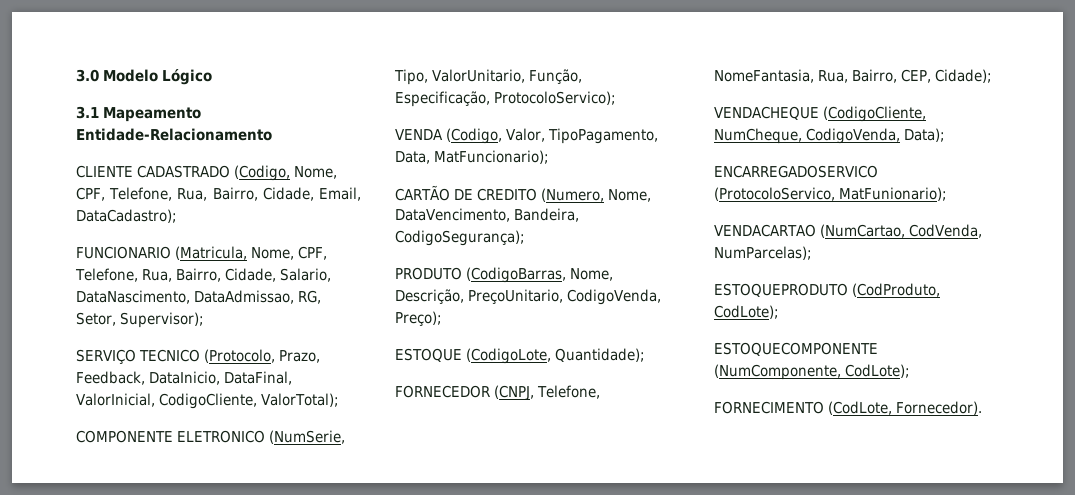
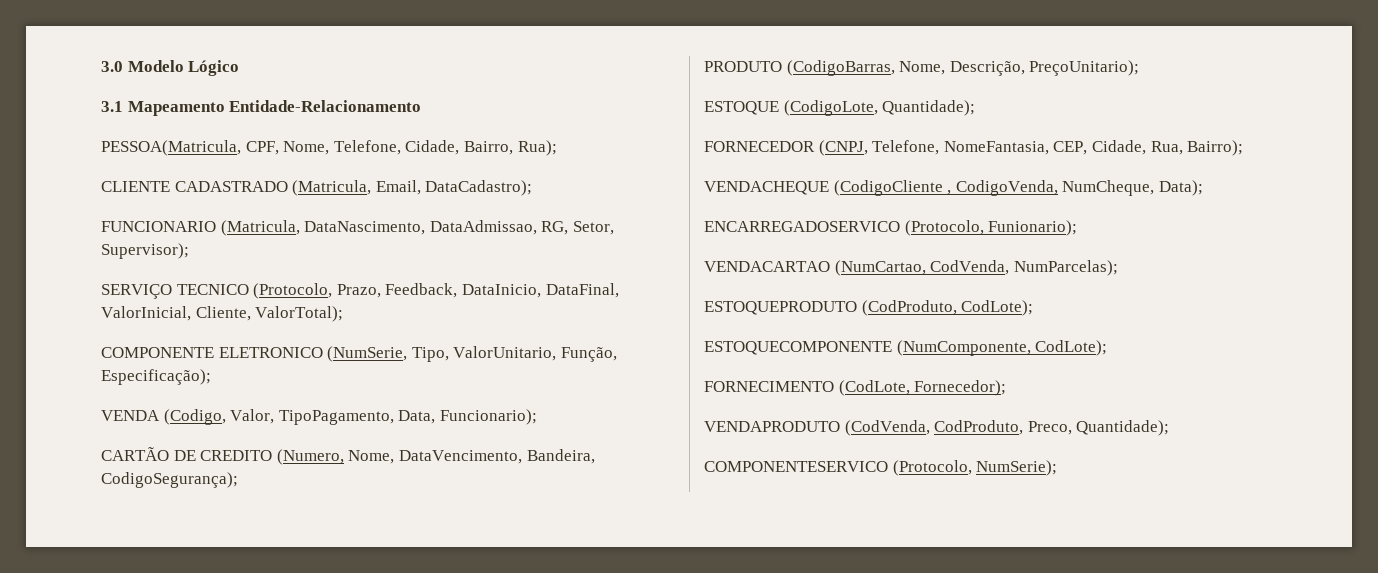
[76,165,338,181] [76,187,361,201] [76,209,177,223] [76,246,328,260] [75,268,332,282] CLIENTE CADASTRADO (Codigo, Nome, CPF, Telefone, Rua, Bairro, Cidade, Email, DataCadastro); // FUNCIONARIO (Matricula, Nome, CPF, Telefone, Rua, Bairro, Cidade, Salario, -> [101,140,557,156] [101,180,533,196] [101,220,300,236] PESSOA(Matricula, CPF, Nome, Telefone, Cidade, Bairro, Rua); // CLIENTE CADASTRADO (Matricula, Email, DataCadastro); // FUNCIONARIO (Matricula,
[159,393,258,409] CodigoCliente, -> [195,306,251,321] Cliente,
[395,91,617,107] Especificação, ProtocoloServico); -> [101,369,211,385] Especificação);
[434,150,550,164] MatFuncionario); -> [439,409,537,425] Funcionario);
[468,289,662,305] [395,311,442,326] PreçoUnitario, CodigoVenda, Preço); -> [1029,60,1140,76] PreçoUnitario);
[818,69,993,83] [714,106,927,122] [714,128,901,144] Rua, Bairro, CEP, Cidade); // VENDACHEQUE (CodigoCliente, NumCheque, CodigoVenda, -> [1053,140,1244,156] [704,180,1155,196] CEP, Cidade, Rua, Bairro); // VENDACHEQUE (CodigoCliente , CodigoVenda, NumCheque,
[714,187,948,201] (ProtocoloServico, MatFunionario); -> [904,220,1078,236] (Protocolo, Funionario);
[896,401,983,415] Fornecedor). -> [914,380,1007,396] [704,420,1170,436] [704,460,1058,476] Fornecedor); // VENDAPRODUTO (CodVenda, CodProduto, Preco, Quantidade); // COMPONENTESERVICO (Protocolo, NumSerie);

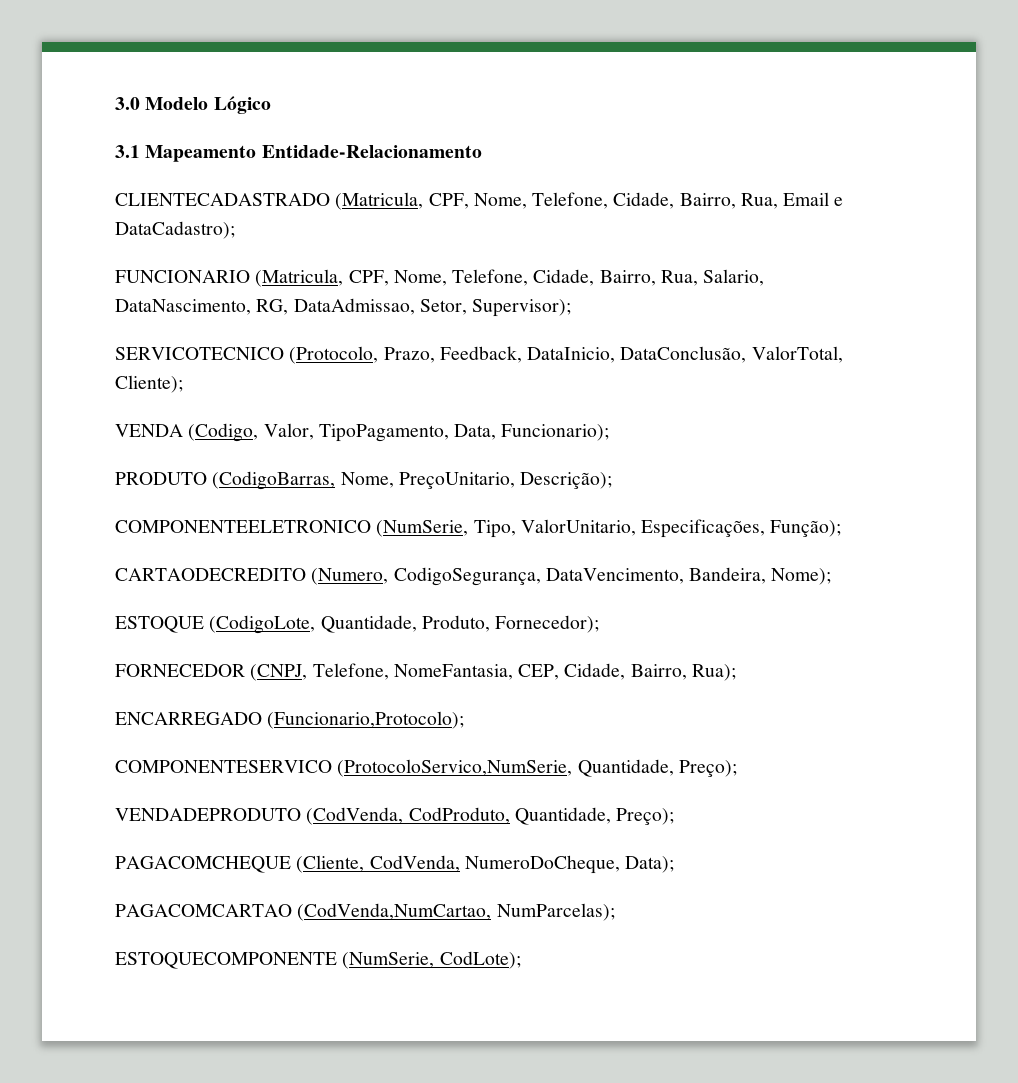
[101,140,557,156] [101,180,533,196] [101,220,569,236] PESSOA(Matricula, CPF, Nome, Telefone, Cidade, Bairro, Rua); // CLIENTE CADASTRADO (Matricula, Email, DataCadastro); // FUNCIONARIO (Matricula, DataNascimento, DataAdmissao, RG, -> [115,192,844,210] [115,221,235,239] [115,269,765,287] [115,298,415,315] CLIENTECADASTRADO (Matricula, CPF, Nome, Telefone, Cidade, Bairro, Rua, Email e DataCadastro); // FUNCIONARIO (Matricula, CPF, Nome, Telefone, Cidade, Bairro, Rua, Salario, DataNascimento, RG, DataAdmissao,
[101,284,249,299] SERVIÇO TECNICO -> [115,347,284,360] SERVICOTECNICO
[545,283,619,298] [101,306,344,322] [101,346,617,362] [101,369,211,385] DataFinal, ValorInicial, Cliente, ValorTotal); // COMPONENTE ELETRONICO (NumSerie, Tipo, ValorUnitario, Função, Especificação); -> [620,346,843,363] [115,375,183,393] DataConclusão, ValorTotal, Cliente);
[101,447,595,465] [101,472,238,488] [704,60,1140,76] CARTÃO DE CREDITO (Numero, Nome, DataVencimento, Bandeira, CodigoSegurança); // PRODUTO (CodigoBarras, Nome, Descrição, PreçoUnitario); -> [115,471,613,490] [115,519,842,538] [115,567,832,586] PRODUTO (CodigoBarras, Nome, PreçoUnitario, Descrição); // COMPONENTEELETRONICO (NumSerie, Tipo, ValorUnitario, Especificações, Função); // CARTAODECREDITO (Numero, CodigoSegurança, DataVencimento, Bandeira, Nome);
[882,100,976,116] Quantidade); -> [320,615,600,633] Quantidade, Produto, Fornecedor);
[1150,140,1244,156] [704,180,1203,196] [704,220,1078,236] [704,260,1010,276] Rua, Bairro); // VENDACHEQUE (CodigoCliente , CodigoVenda, NumCheque, Data); // ENCARREGADOSERVICO (Protocolo, Funionario); // VENDACARTAO (NumCartao, CodVenda, -> [630,664,736,681] [115,711,465,729] [115,759,737,777] [115,807,675,825] [115,855,675,874] [115,903,492,921] Bairro, Rua); // ENCARREGADO (Funcionario,Protocolo); // COMPONENTESERVICO (ProtocoloServico,NumSerie, Quantidade, Preço); // VENDADEPRODUTO (CodVenda, CodProduto, Quantidade, Preço); // PAGACOMCHEQUE (Cliente, CodVenda, NumeroDoCheque, Data); // PAGACOMCARTAO (CodVenda,NumCartao,
[704,300,1034,316] [704,340,1108,356] [704,380,1007,396] [704,420,1170,436] [704,460,1058,476] ESTOQUEPRODUTO (CodProduto, CodLote); // ESTOQUECOMPONENTE (NumComponente, CodLote); // FORNECIMENTO (CodLote, Fornecedor); // VENDAPRODUTO (CodVenda, CodProduto, Preco, Quantidade); // COMPONENTESERVICO (Protocolo, NumSerie); -> [115,951,521,969] ESTOQUECOMPONENTE (NumSerie, CodLote);

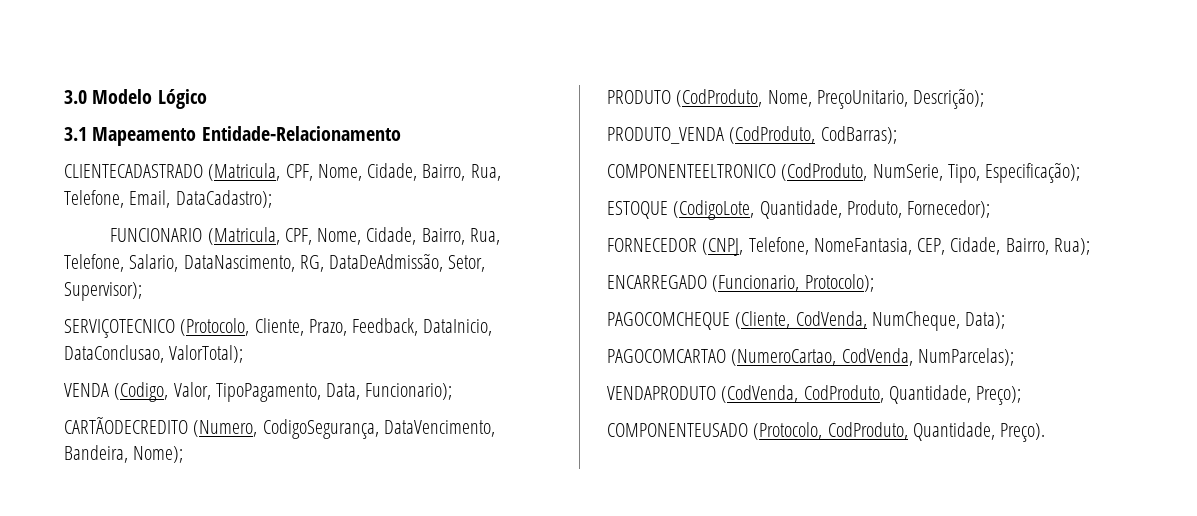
[532,192,844,209] Telefone, Cidade, Bairro, Rua, Email e -> [367,163,501,181] [64,190,171,208] Cidade, Bairro, Rua, Telefone, Email,
[452,269,698,286] Telefone, Cidade, Bairro, Rua, -> [366,227,501,245] [64,254,124,272] Cidade, Bairro, Rua, Telefone,
[293,298,415,315] DataAdmissao, -> [329,253,444,272] DataDeAdmissão,
[115,346,843,364] [115,375,183,393] SERVICOTECNICO (Protocolo, Prazo, Feedback, DataInicio, DataConclusão, ValorTotal, Cliente); -> [64,318,493,338] [64,345,244,363] SERVIÇOTECNICO (Protocolo, Cliente, Prazo, Feedback, DataInicio, DataConclusao, ValorTotal);
[115,471,613,490] [115,519,842,538] [115,568,306,581] PRODUTO (CodigoBarras, Nome, PreçoUnitario, Descrição); // COMPONENTEELETRONICO (NumSerie, Tipo, ValorUnitario, Especificações, Função); // CARTAODECREDITO -> [64,416,188,434] CARTÃODECREDITO
(832, 576) none -> [607,88,985,109] [607,126,897,144] [607,162,1081,183] // PRODUTO (CodProduto, Nome, PreçoUnitario, Descrição); // PRODUTO_VENDA (CodProduto, CodBarras); // COMPONENTEELTRONICO (CodProduto, NumSerie, Tipo, Especificação);
[267,711,465,729] [115,759,737,777] [115,807,675,825] [115,855,675,874] [115,903,615,921] [115,951,521,969] (Funcionario,Protocolo); // COMPONENTESERVICO (ProtocoloServico,NumSerie, Quantidade, Preço); // VENDADEPRODUTO (CodVenda, CodProduto, Quantidade, Preço); // PAGACOMCHEQUE (Cliente, CodVenda, NumeroDoCheque, Data); // PAGACOMCARTAO (CodVenda,NumCartao, NumParcelas); // ESTOQUECOMPONENTE (NumSerie, CodLote); -> [712,274,874,292] [607,311,1006,331] [607,348,1014,366] [607,385,1022,405] [607,422,1046,442] (Funcionario, Protocolo); // PAGOCOMCHEQUE (Cliente, CodVenda, NumCheque, Data); // PAGOCOMCARTAO (NumeroCartao, CodVenda, NumParcelas); // VENDAPRODUTO (CodVenda, CodProduto, Quantidade, Preço); // COMPONENTEUSADO (Protocolo, CodProduto, Quantidade, Preço).

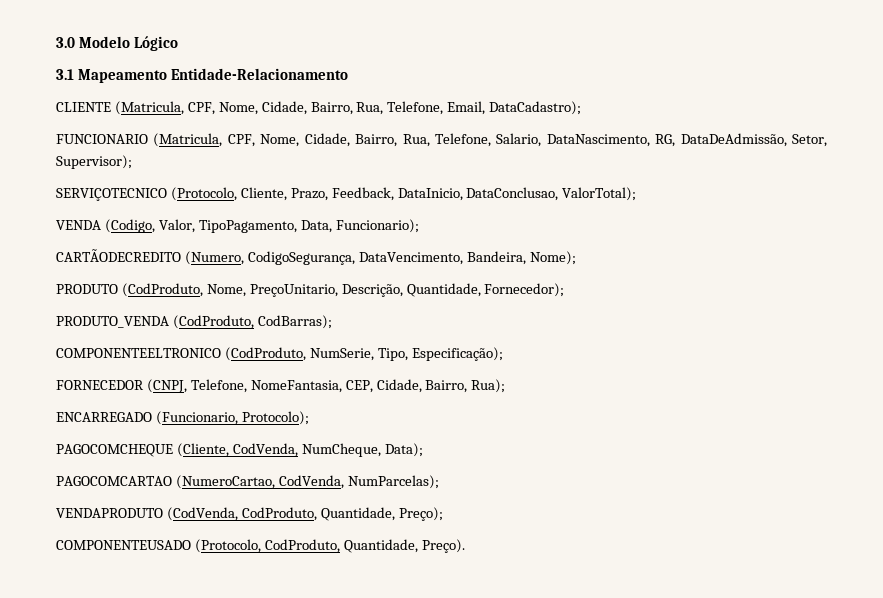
[64,164,203,178] CLIENTECADASTRADO -> [56,102,111,112] CLIENTE
[913,88,985,109] Descrição); -> [341,283,565,297] Descrição, Quantidade, Fornecedor);
[607,200,991,220] // ESTOQUE (CodigoLote, Quantidade, Produto, Fornecedor); -> (503, 354) none

